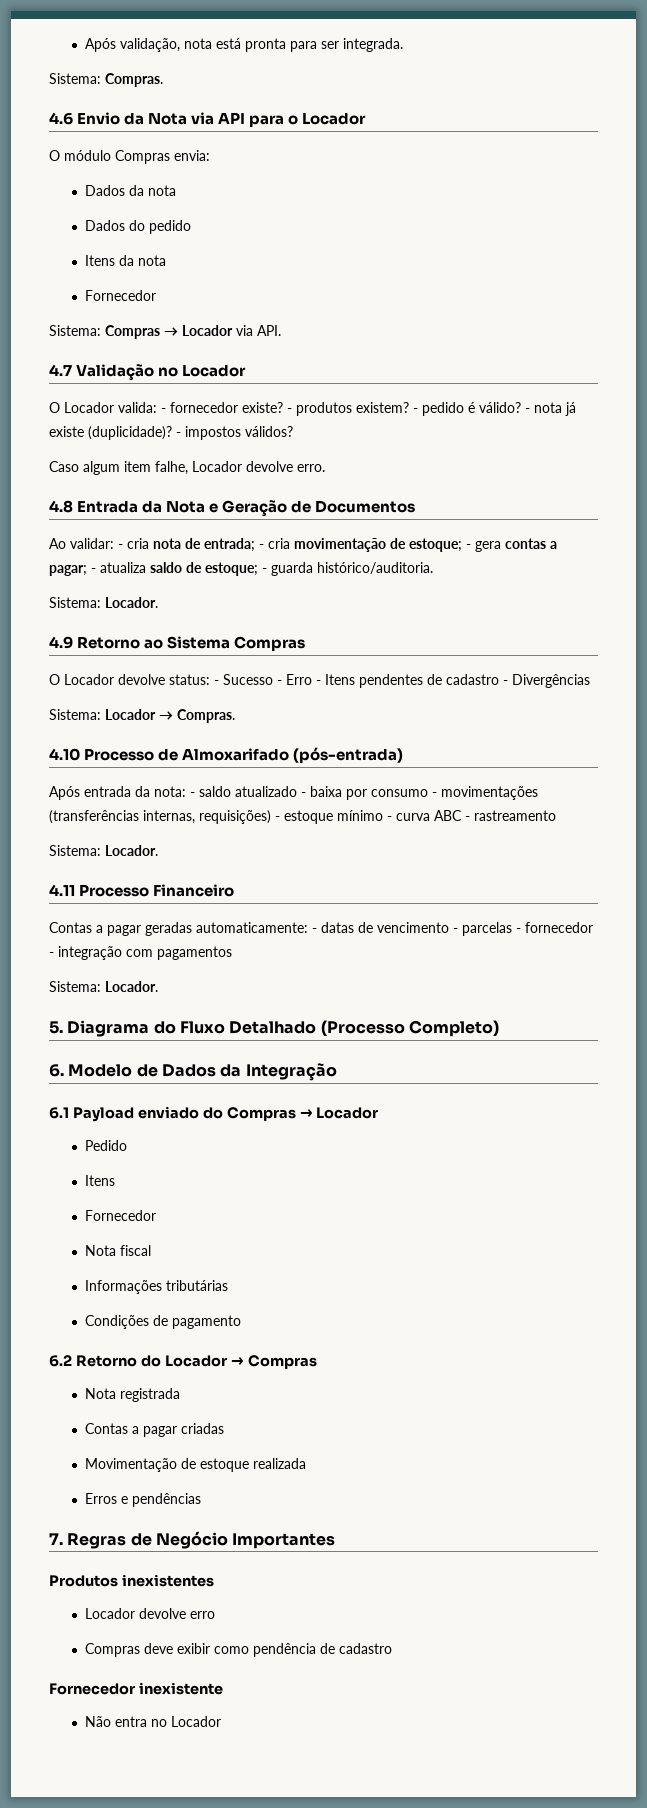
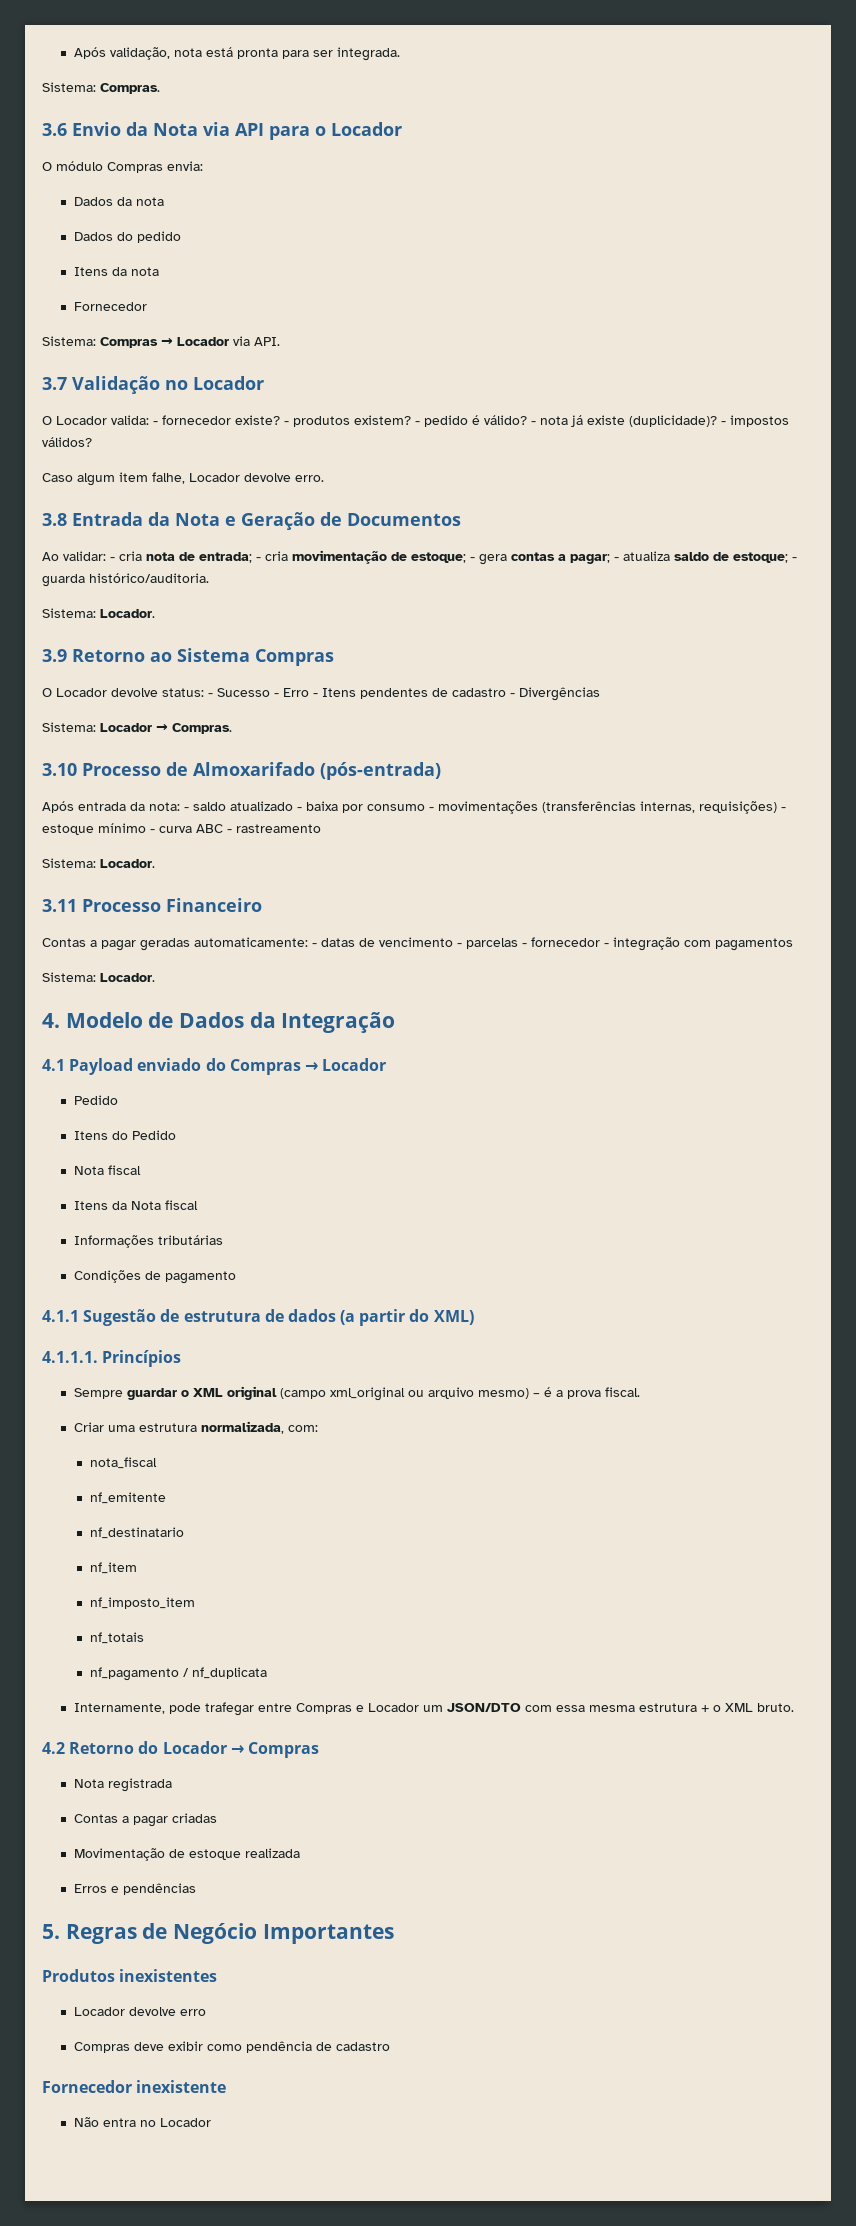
[49,112,73,125] 4.6 -> [42,123,67,136] 3.6
[49,364,72,376] 4.7 -> [42,377,67,390] 3.7
[49,500,73,513] 4.8 -> [42,513,67,526] 3.8
[49,636,73,649] 4.9 -> [42,649,67,662] 3.9
[49,748,80,761] 4.10 -> [42,763,77,776] 3.10
[49,884,75,896] 4.11 -> [42,899,77,912] 3.11
[49,1020,499,1037] [49,1064,64,1077] 5. Diagrama do Fluxo Detalhado (Processo Completo) // 6. -> [42,1013,60,1028] 4.
[49,1107,69,1119] 6.1 -> [42,1059,65,1071] 4.1
[84,1210,156,1221] // Fornecedor // -> [111,1130,176,1140] [73,1165,141,1175] [73,1201,127,1210] do Pedido // Nota fiscal // Itens da
[49,1355,72,1367] 6.2 -> [42,1309,474,1326] [42,1350,182,1367] [73,1386,640,1401] [73,1421,318,1434] [90,1457,158,1469] [90,1492,167,1504] [90,1527,185,1539] [90,1562,138,1574] [90,1597,196,1609] [90,1632,145,1644] [90,1667,268,1681] [73,1702,794,1716] [42,1742,65,1754] 4.1.1 Sugestão de estrutura de dados (a partir do XML) // 4.1.1.1. Princípios // Sempre guardar o XML original (campo xml_original ou arquivo mesmo) – é a prova fiscal. // Criar uma estrutura normalizada, com: // nota_fiscal // nf_emitente // nf_destinatario // nf_item // nf_imposto_item // nf_totais // nf_pagamento / nf_duplicata // Internamente, pode trafegar entre Compras e Locador um JSON/DTO com essa mesma estrutura + o XML bruto. // 4.2
[49,1533,63,1545] 7. -> [42,1924,60,1939] 5.

